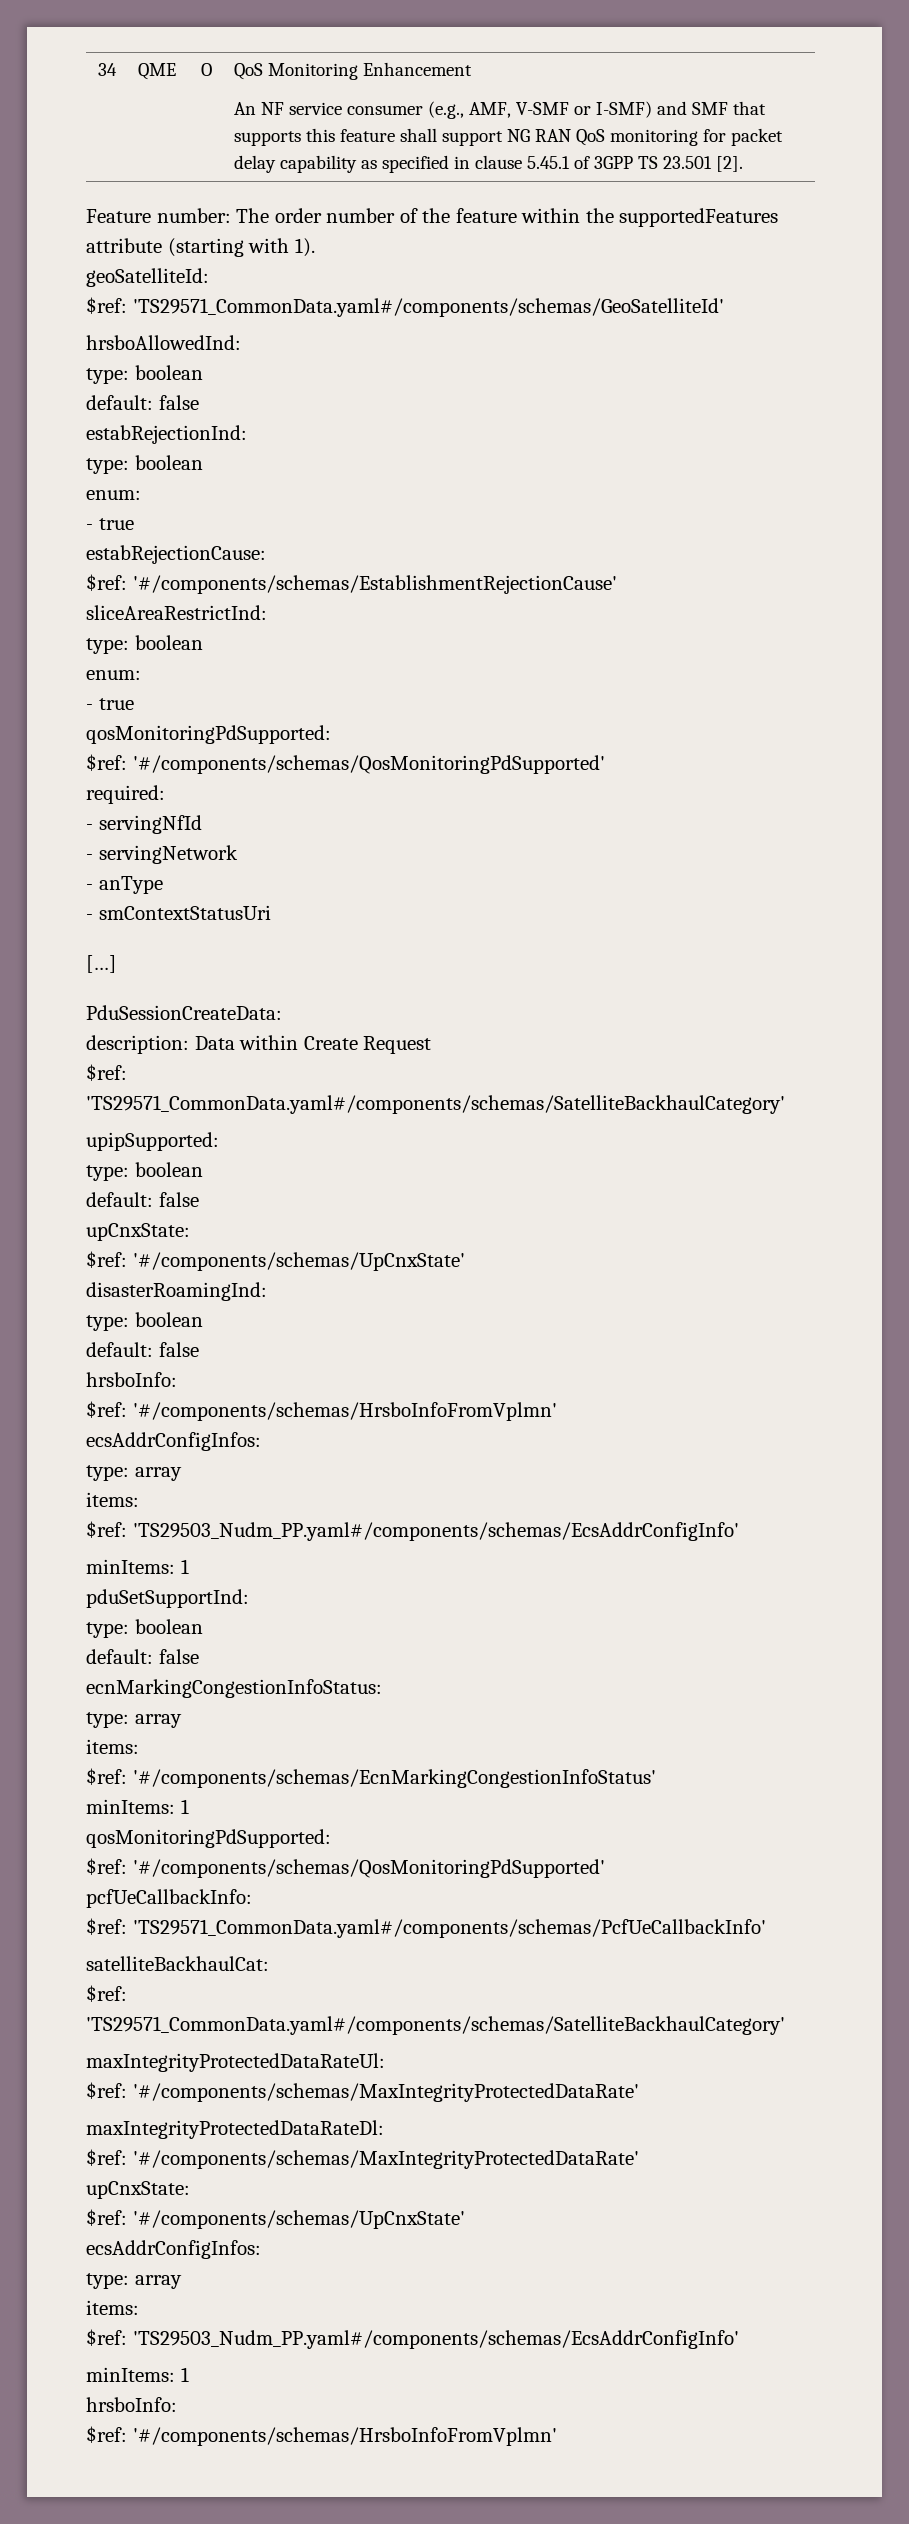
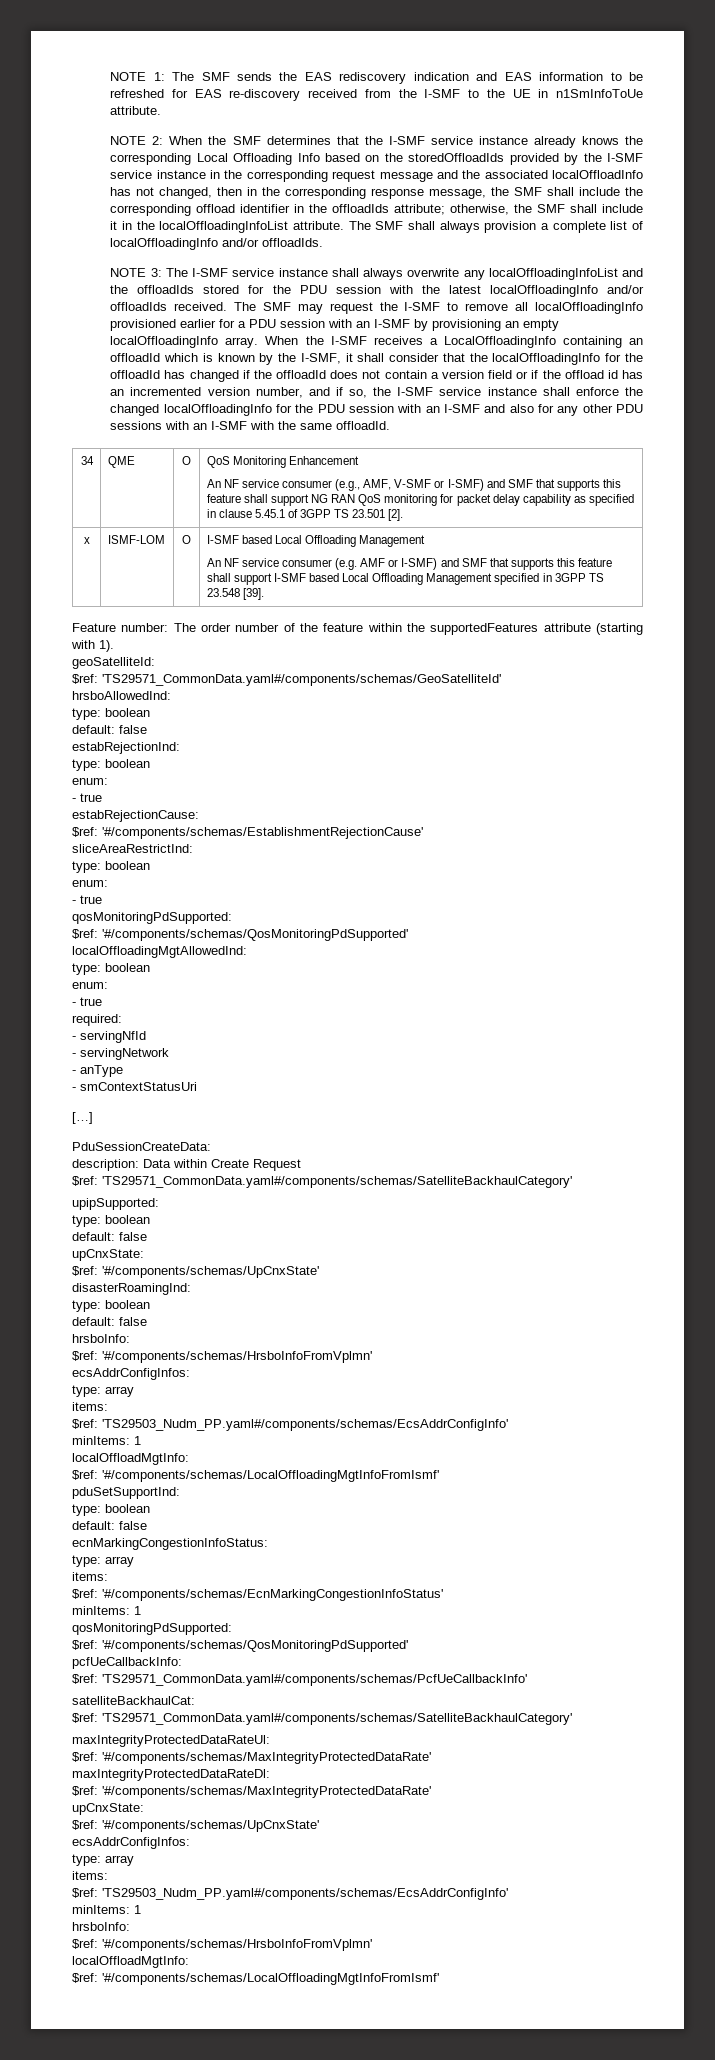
(98, 69) none -> [110,72,644,84] [110,89,644,101] [110,106,162,115] [110,136,643,148] [110,153,643,165] [110,170,644,182] [110,187,644,199] [110,204,643,216] [110,221,643,233] [110,238,324,250] [110,268,643,280] [110,285,644,297] [110,302,643,314] [110,319,560,331] [110,336,643,348] [110,353,643,365] [110,370,643,382] [110,387,643,398] [110,404,643,416] [110,421,391,430] NOTE 1: The SMF sends the EAS rediscovery indication and EAS information to be refreshed for EAS re-discovery received from the I-SMF to the UE in n1SmInfoToUe attribute. // NOTE 2: When the SMF determines that the I-SMF service instance already knows the corresponding Local Offloading Info based on the storedOffloadIds provided by the I-SMF service instance in the corresponding request message and the associated localOffloadInfo has not changed, then in the corresponding response message, the SMF shall include the corresponding offload identifier in the offloadIds attribute; otherwise, the SMF shall include it in the localOffloadingInfoList attribute. The SMF shall always provision a complete list of localOffloadingInfo and/or offloadIds. // NOTE 3: The I-SMF service instance shall always overwrite any localOffloadingInfoList and the offloadIds stored for the PDU session with the latest localOffloadingInfo and/or offloadIds received. The SMF may request the I-SMF to remove all localOffloadingInfo provisioned earlier for a PDU session with an I-SMF by provisioning an empty localOffloadingInfo array. When the I-SMF receives a LocalOffloadingInfo containing an offloadId which is known by the I-SMF, it shall consider that the localOffloadingInfo for the offloadId has changed if the offloadId does not contain a version field or if the offload id has an incremented version number, and if so, the I-SMF service instance shall enforce the changed localOffloadingInfo for the PDU session with an I-SMF and also for any other PDU sessions with an I-SMF with the same offloadId. //
(744, 164) none -> [83,537,90,544] [107,535,165,544] [182,535,191,544] [206,535,426,547] [206,558,613,570] [206,573,604,585] [206,588,264,600] // x | ISMF-LOM | O | I-SMF based Local Offloading Management // An NF service consumer (e.g. AMF or I-SMF) and SMF that supports this feature shall support I-SMF based Local Offloading Management specified in 3GPP TS 23.548 [39].
(605, 764) none -> [72,946,247,958] [72,963,150,975] [72,982,108,989] [72,997,102,1006] // localOffloadingMgtAllowedInd: // type: boolean // enum: // - true
(189, 1566) none -> [72,1453,189,1465] [72,1470,439,1482] // localOffloadMgtInfo: // $ref: '#/components/schemas/LocalOffloadingMgtInfoFromIsmf'
(557, 2436) none -> [72,1956,189,1968] [72,1973,439,1985] // localOffloadMgtInfo: // $ref: '#/components/schemas/LocalOffloadingMgtInfoFromIsmf'

